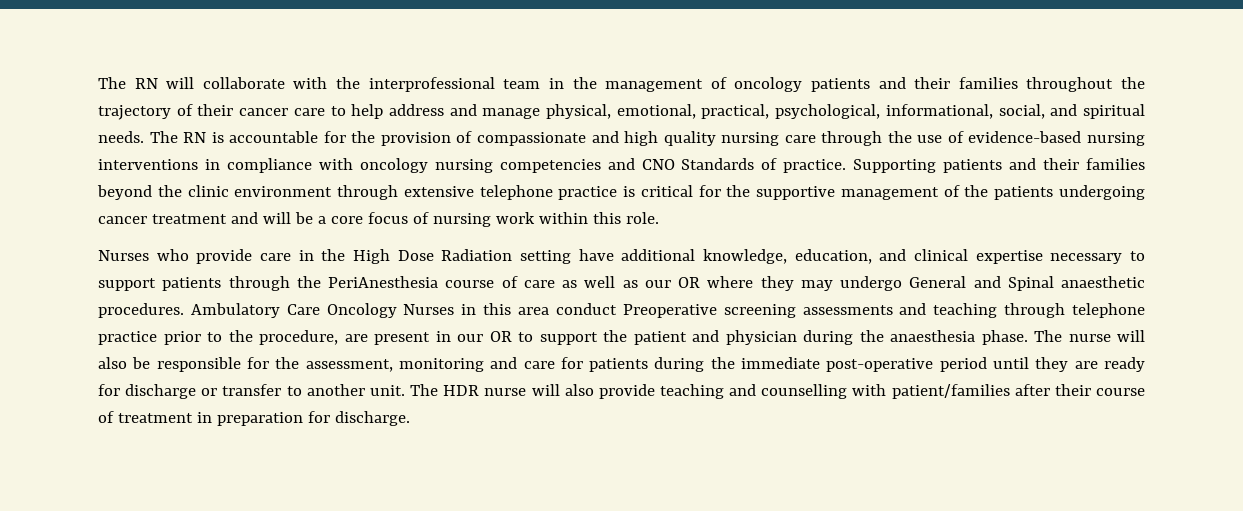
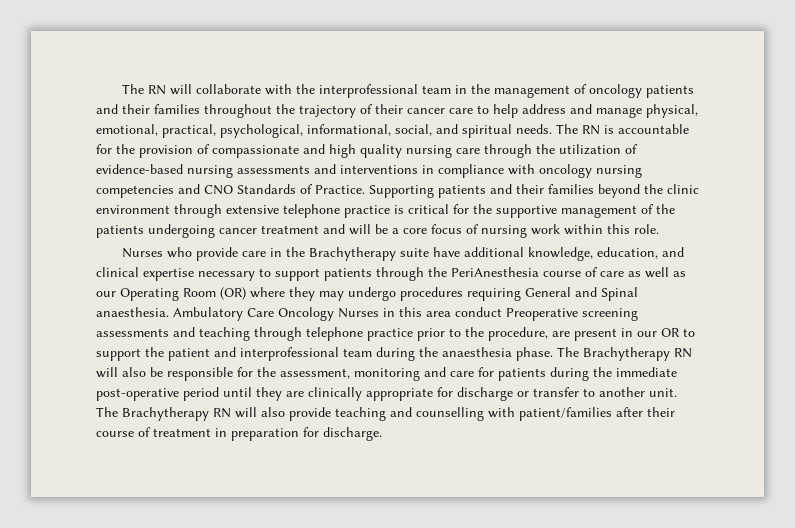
[917,135,943,143] use -> [559,144,621,155] utilization
(1145, 139) none -> [237,164,336,174] assessments and
[783,159,847,173] practice. -> [315,185,365,194] Practice.
[353,249,571,264] High Dose Radiation setting -> [309,247,430,261] Brachytherapy suite
[678,277,700,288] OR -> [120,287,246,301] Operating Room (OR)
(902, 283) none -> [400,287,521,301] procedures requiring
[1061,276,1145,288] [98,303,184,318] anaesthetic procedures. -> [96,307,169,317] anaesthesia.
[725,330,797,345] physician -> [240,347,372,361] interprofessional team
[1068,334,1111,342] nurse -> [583,347,692,361] Brachytherapy RN
[1103,357,1145,372] ready -> [308,387,433,401] clinically appropriate
[443,385,527,396] HDR nurse -> [122,407,231,421] Brachytherapy RN

